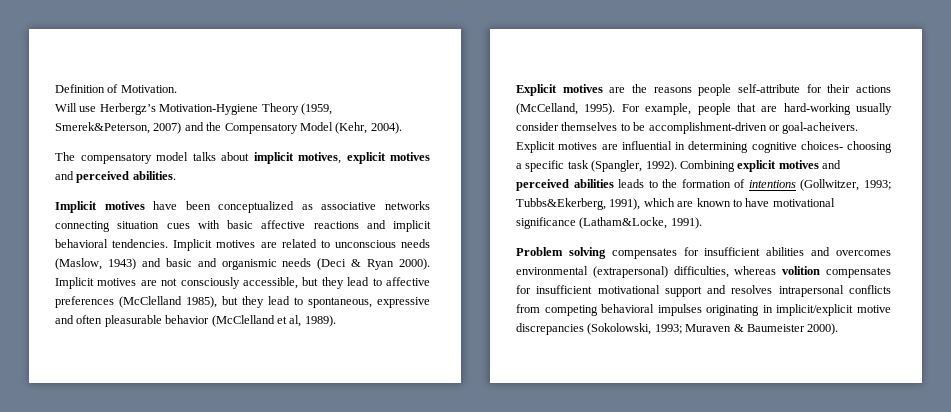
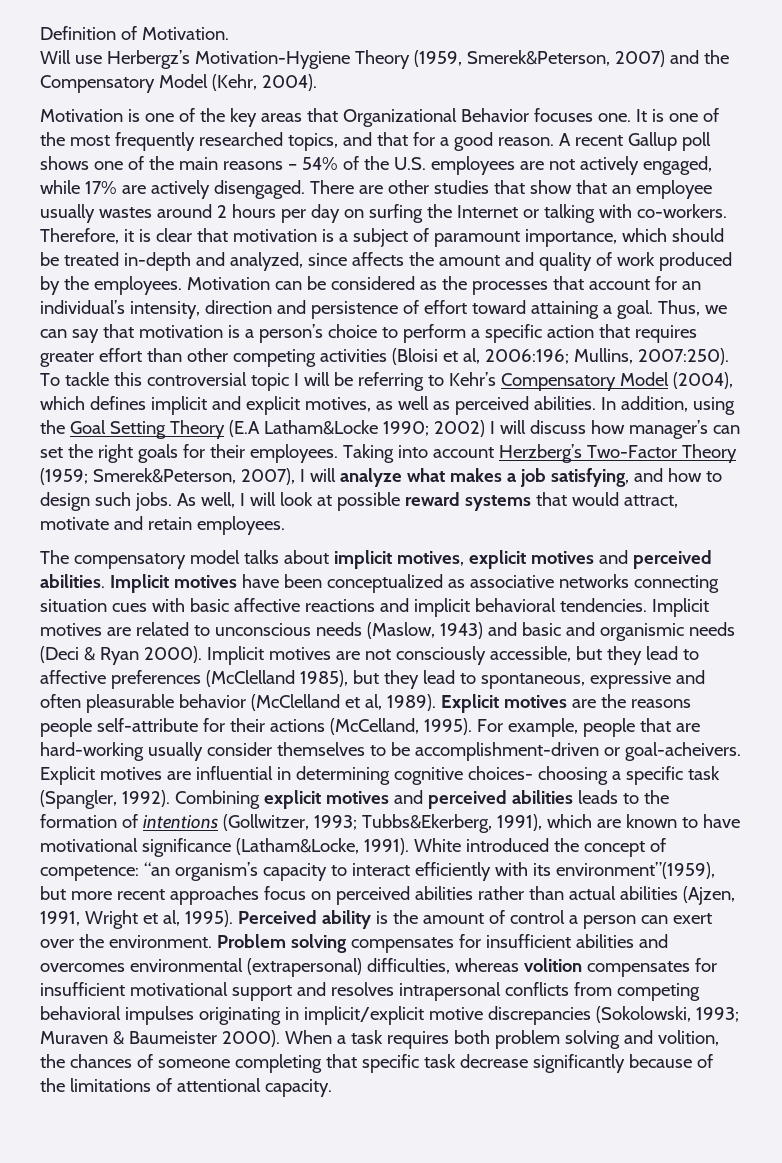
(402, 128) none -> [40,108,719,127] [40,132,711,151] [40,156,712,175] [40,180,712,199] [40,204,727,223] [40,228,724,247] [40,252,732,271] [40,276,701,295] [40,300,727,319] [40,324,697,343] [40,348,729,367] [40,372,733,391] [40,396,735,415] [40,420,740,439] [40,444,737,463] [40,468,722,487] [40,492,678,511] [40,516,285,535] // Motivation is one of the key areas that Organizational Behavior focuses one. It is one of the most frequently researched topics, and that for a good reason. A recent Gallup poll shows one of the main reasons – 54% of the U.S. employees are not actively engaged, while 17% are actively disengaged. There are other studies that show that an employee usually wastes around 2 hours per day on surfing the Internet or talking with co-workers. Therefore, it is clear that motivation is a subject of paramount importance, which should be treated in-depth and analyzed, since affects the amount and quality of work produced by the employees. Motivation can be considered as the processes that account for an individual’s intensity, direction and persistence of effort toward attaining a goal. Thus, we can say that motivation is a person’s choice to perform a specific action that requires greater effort than other competing activities (Bloisi et al, 2006:196; Mullins, 2007:250). To tackle this controversial topic I will be referring to Kehr’s Compensatory Model (2004), which defines implicit and explicit motives, as well as perceived abilities. In addition, using the Goal Setting Theory (E.A Latham&Locke 1990; 2002) I will discuss how manager’s can set the right goals for their employees. Taking into account Herzberg’s Two-Factor Theory (1959; Smerek&Peterson, 2007), I will analyze what makes a job satisfying, and how to design such jobs. As well, I will look at possible reward systems that would attract, motivate and retain employees.
(176, 175) // -> (105, 581) none
(336, 321) // -> (436, 702) none
(702, 223) // -> [413,838,666,857] [40,862,715,881] [40,886,735,905] [40,910,712,929] [40,934,212,948] White introduced the concept of competence: “an organism’s capacity to interact efficiently with its environment”(1959), but more recent approaches focus on perceived abilities rather than actual abilities (Ajzen, 1991, Wright et al, 1995). Perceived ability is the amount of control a person can exert over the environment.
(839, 329) none -> [284,1030,719,1049] [40,1054,713,1073] [40,1078,332,1097] When a task requires both problem solving and volition, the chances of someone completing that specific task decrease significantly because of the limitations of attentional capacity.

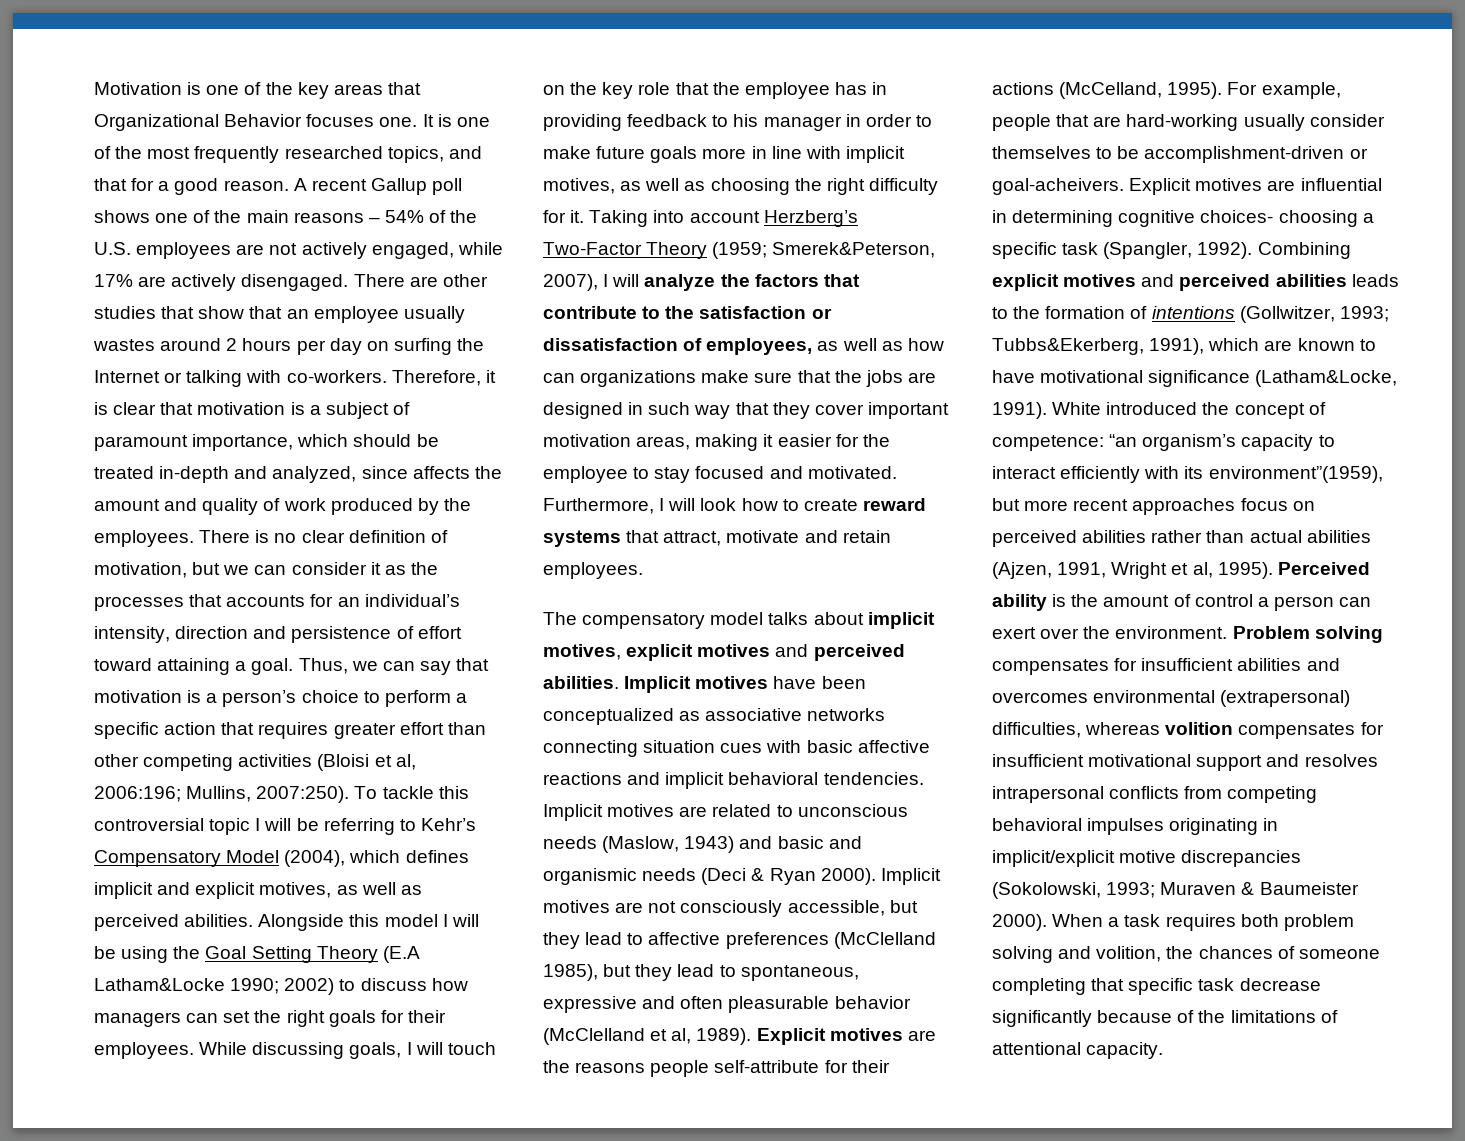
[40,26,229,40] [40,50,729,69] [40,74,317,93] Definition of Motivation. // Will use Herbergz’s Motivation-Hygiene Theory (1959, Smerek&Peterson, 2007) and the Compensatory Model (Kehr, 2004). // -> (94, 88) none
[186,276,415,290] Motivation can be considered -> [199,530,448,543] [94,562,381,578] There is no clear definition of motivation, but we can consider it
[588,279,650,290] account -> [226,595,306,607] accounts
[600,396,688,412] In addition, -> [258,914,479,931] [94,946,116,959] Alongside this model I will be
[489,420,526,434] I will -> [339,979,356,991] to
[628,420,708,439] manager’s -> [94,1012,181,1027] managers
(338, 453) none -> [199,1042,496,1059] [543,82,888,99] [543,114,932,131] [543,146,905,163] [543,178,938,195] [543,210,585,223] While discussing goals, I will touch on the key role that the employee has in providing feedback to his manager in order to make future goals more in line with implicit motives, as well as choosing the right difficulty for it.
[406,468,722,487] [40,492,400,511] what makes a job satisfying, and how to design such jobs. As well, I will look at possible -> [720,274,860,287] [543,306,832,319] [543,338,944,355] [543,370,936,387] [543,402,949,419] [543,434,890,451] [543,466,897,483] [543,498,858,514] the factors that contribute to the satisfaction or dissatisfaction of employees, as well as how can organizations make sure that the jobs are designed in such way that they cover important motivation areas, making it easier for the employee to stay focused and motivated. Furthermore, I will look how to create
[571,492,619,506] would -> (660, 536) none

